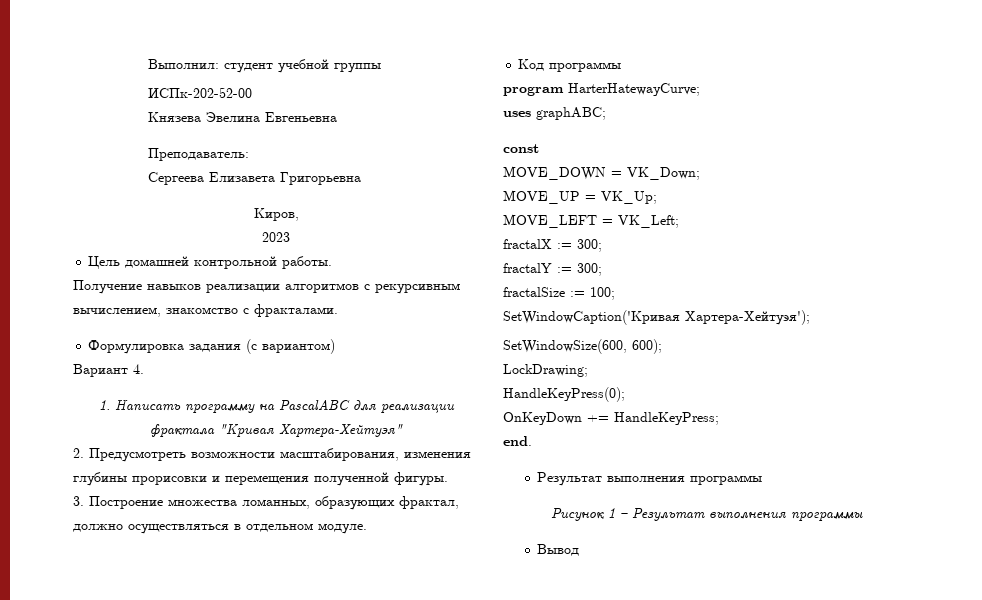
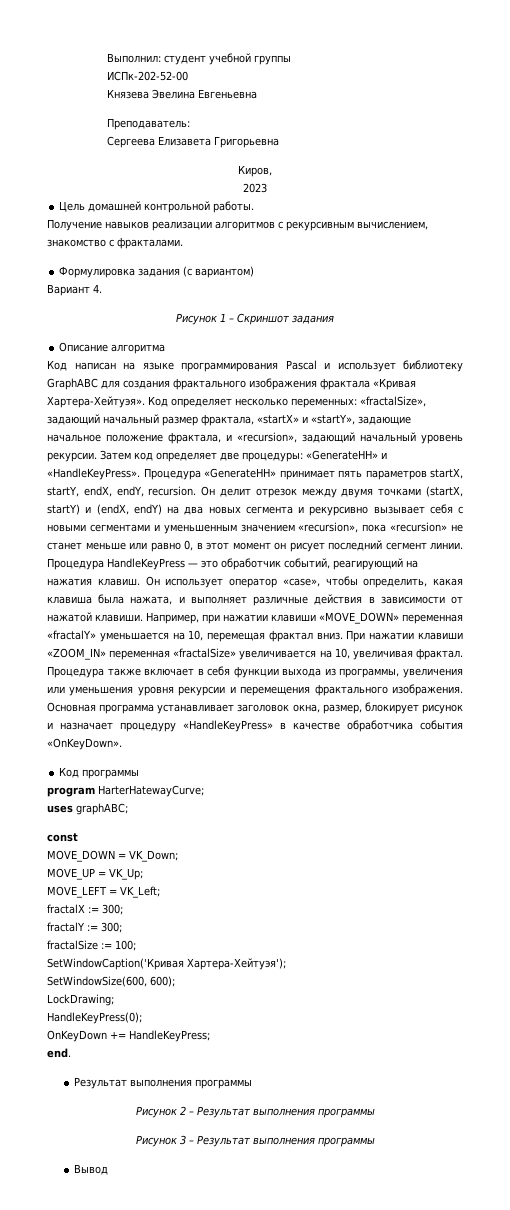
[98,399,455,414] [150,424,403,438] [73,448,471,462] [73,472,448,486] [73,496,459,510] [73,523,367,534] 1. Написать программу на PascalABC для реализации фрактала "Кривая Хартера-Хейтуэя" // 2. Предусмотреть возможности масштабирования, изменения глубины прорисовки и перемещения полученной фигуры. // 3. Построение множества ломанных, образующих фрактал, должно осуществляться в отдельном модуле. -> [176,313,334,325] [59,342,166,354] [47,360,463,372] [47,378,416,390] [47,396,426,408] [47,414,411,426] [47,432,463,444] [47,450,387,462] [47,468,463,480] [47,486,464,498] [47,504,463,516] [47,522,463,534] [47,540,463,552] [47,558,418,570] [47,576,463,588] [47,594,464,606] [47,612,463,624] [47,630,463,642] [47,648,464,660] [47,666,463,678] [47,684,463,696] [47,702,464,714] [47,720,463,732] [47,738,122,750] Рисунок 1 – Скриншот задания // Описание алгоритма // Код написан на языке программирования Pascal и использует библиотеку GraphABC для создания фрактального изображения фрактала «Кривая Хартера-Хейтуэя». Код определяет несколько переменных: «fractalSize», задающий начальный размер фрактала, «startX» и «startY», задающие начальное положение фрактала, и «recursion», задающий начальный уровень рекурсии. Затем код определяет две процедуры: «GenerateHH» и «HandleKeyPress». Процедура «GenerateHH» принимает пять параметров startX, startY, endX, endY, recursion. Он делит отрезок между двумя точками (startX, startY) и (endX, endY) на два новых сегмента и рекурсивно вызывает себя с новыми сегментами и уменьшенным значением «recursion», пока «recursion» не станет меньше или равно 0, в этот момент он рисует последний сегмент линии. Процедура HandleKeyPress — это обработчик событий, реагирующий на нажатия клавиш. Он использует оператор «case», чтобы определить, какая клавиша была нажата, и выполняет различные действия в зависимости от нажатой клавиши. Например, при нажатии клавиши «MOVE_DOWN» переменная «fractalY» уменьшается на 10, перемещая фрактал вниз. При нажатии клавиши «ZOOM_IN» переменная «fractalSize» увеличивается на 10, увеличивая фрактал. Процедура также включает в себя функции выхода из программы, увеличения или уменьшения уровня рекурсии и перемещения фрактального изображения. Основная программа устанавливает заголовок окна, размер, блокирует рисунок и назначает процедуру «HandleKeyPress» в качестве обработчика события «OnKeyDown».
[607,508,615,518] 1 -> [179,1106,375,1118] [135,1135,186,1147] 2 – Результат выполнения программы // Рисунок 3

